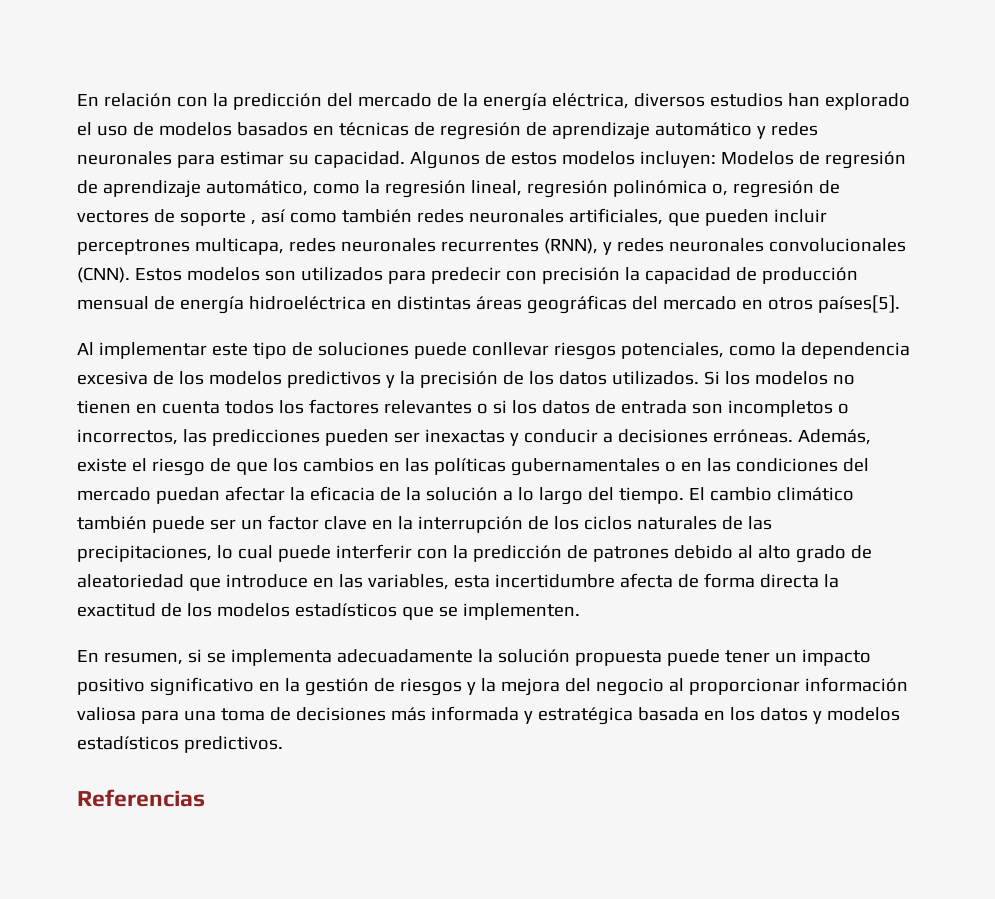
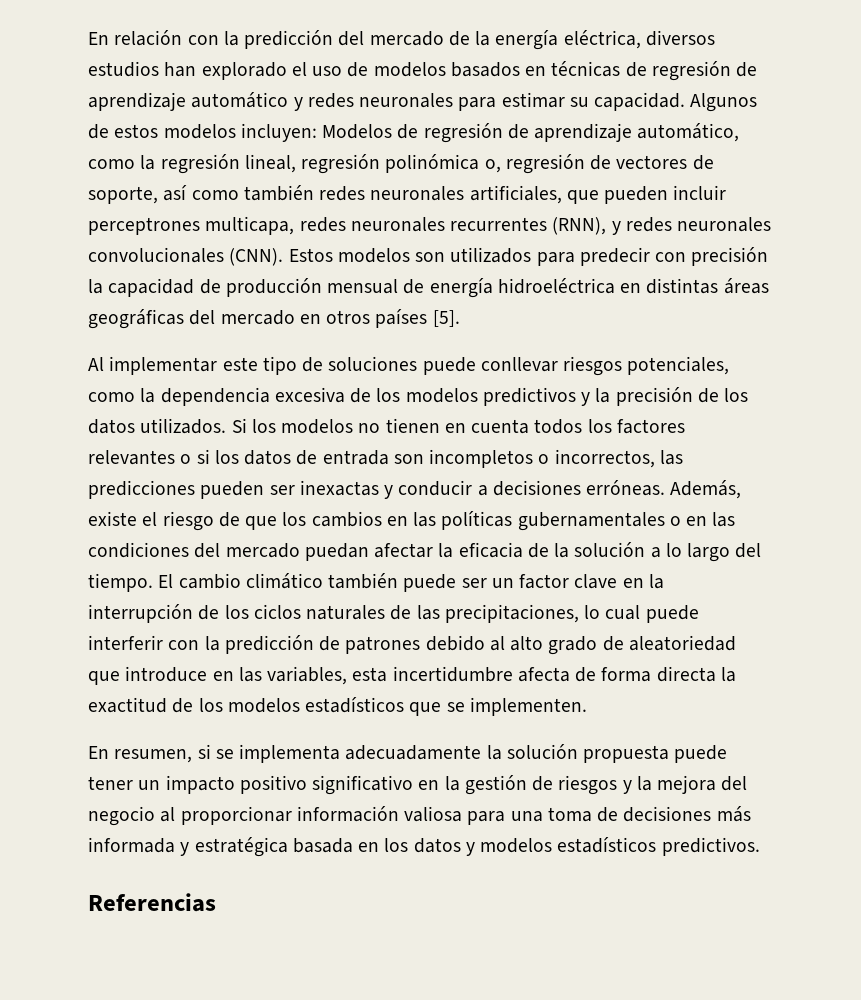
[179,210,256,226] soporte , -> [88,186,158,204] soporte,
[817,295,900,313] países[5]. -> [375,309,460,328] países [5].

